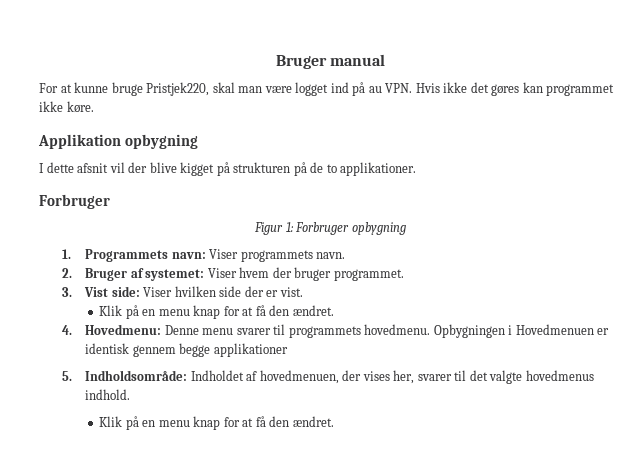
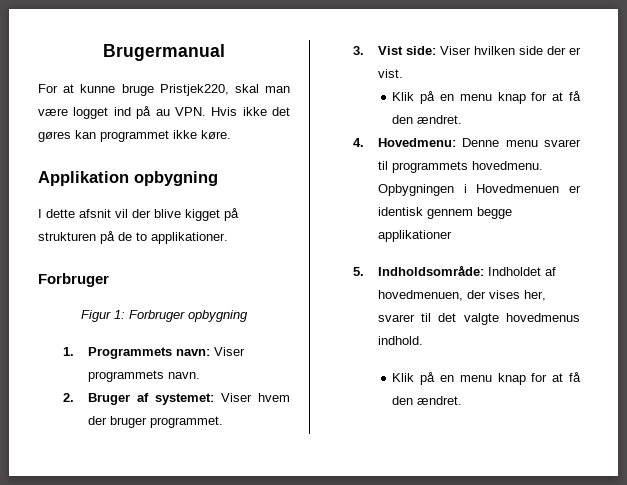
[275,54,386,69] Bruger manual -> [103,44,225,61] Brugermanual

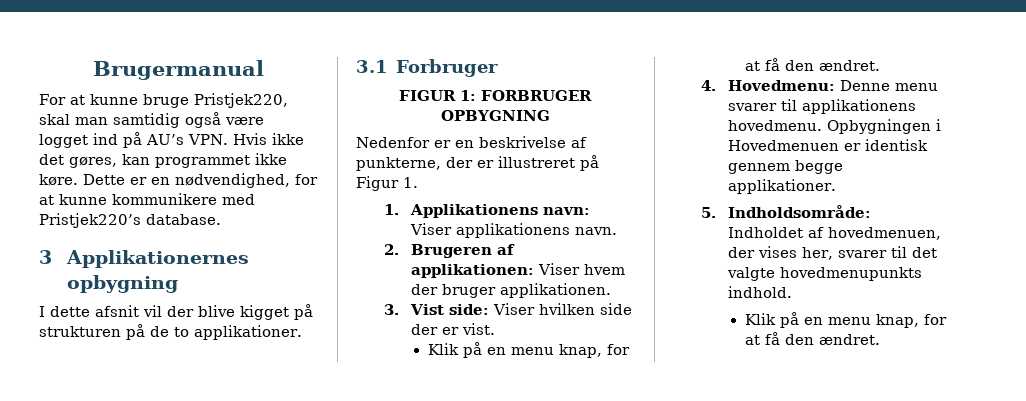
(290, 89) none -> [113,112,221,128] samtidig også
[155,109,170,116] au -> [146,134,184,145] AU’s
[38,131,71,142] gøres -> [69,156,117,168] gøres,
[38,171,129,186] // Applikation -> [83,173,318,188] [39,193,255,205] [39,213,221,228] [39,250,249,268] Dette er en nødvendighed, for at kunne kommunikere med Pristjek220’s database. // 3 Applikationernes
(228, 238) none -> [356,60,388,73] 3.1
[81,310,248,322] [62,347,172,359] Figur 1: Forbruger opbygning // 1. Programmets -> [399,90,592,101] [440,110,550,121] [356,136,587,148] [356,155,599,171] [356,176,418,191] [383,204,539,218] FIGUR 1: FORBRUGER OPBYGNING // Nedenfor er en beskrivelse af punkterne, der er illustreret på Figur 1. // 1. Applikationens
[87,370,164,382] programmets -> [456,223,571,238] applikationens
[87,393,214,405] Bruger af systemet: -> [411,244,516,258] [411,264,535,278] Brugeren af applikationen:
[149,416,223,428] programmet. -> [500,283,612,298] applikationen.
[497,92,526,104] knap -> [558,344,602,358] knap,
[391,161,468,173] programmets -> [802,99,917,114] applikationens
[377,230,452,242] applikationer -> [728,179,837,194] applikationer.
[506,313,580,322] hovedmenus -> [780,267,923,281] hovedmenupunkts
[497,373,526,385] knap -> [875,314,919,328] knap,

